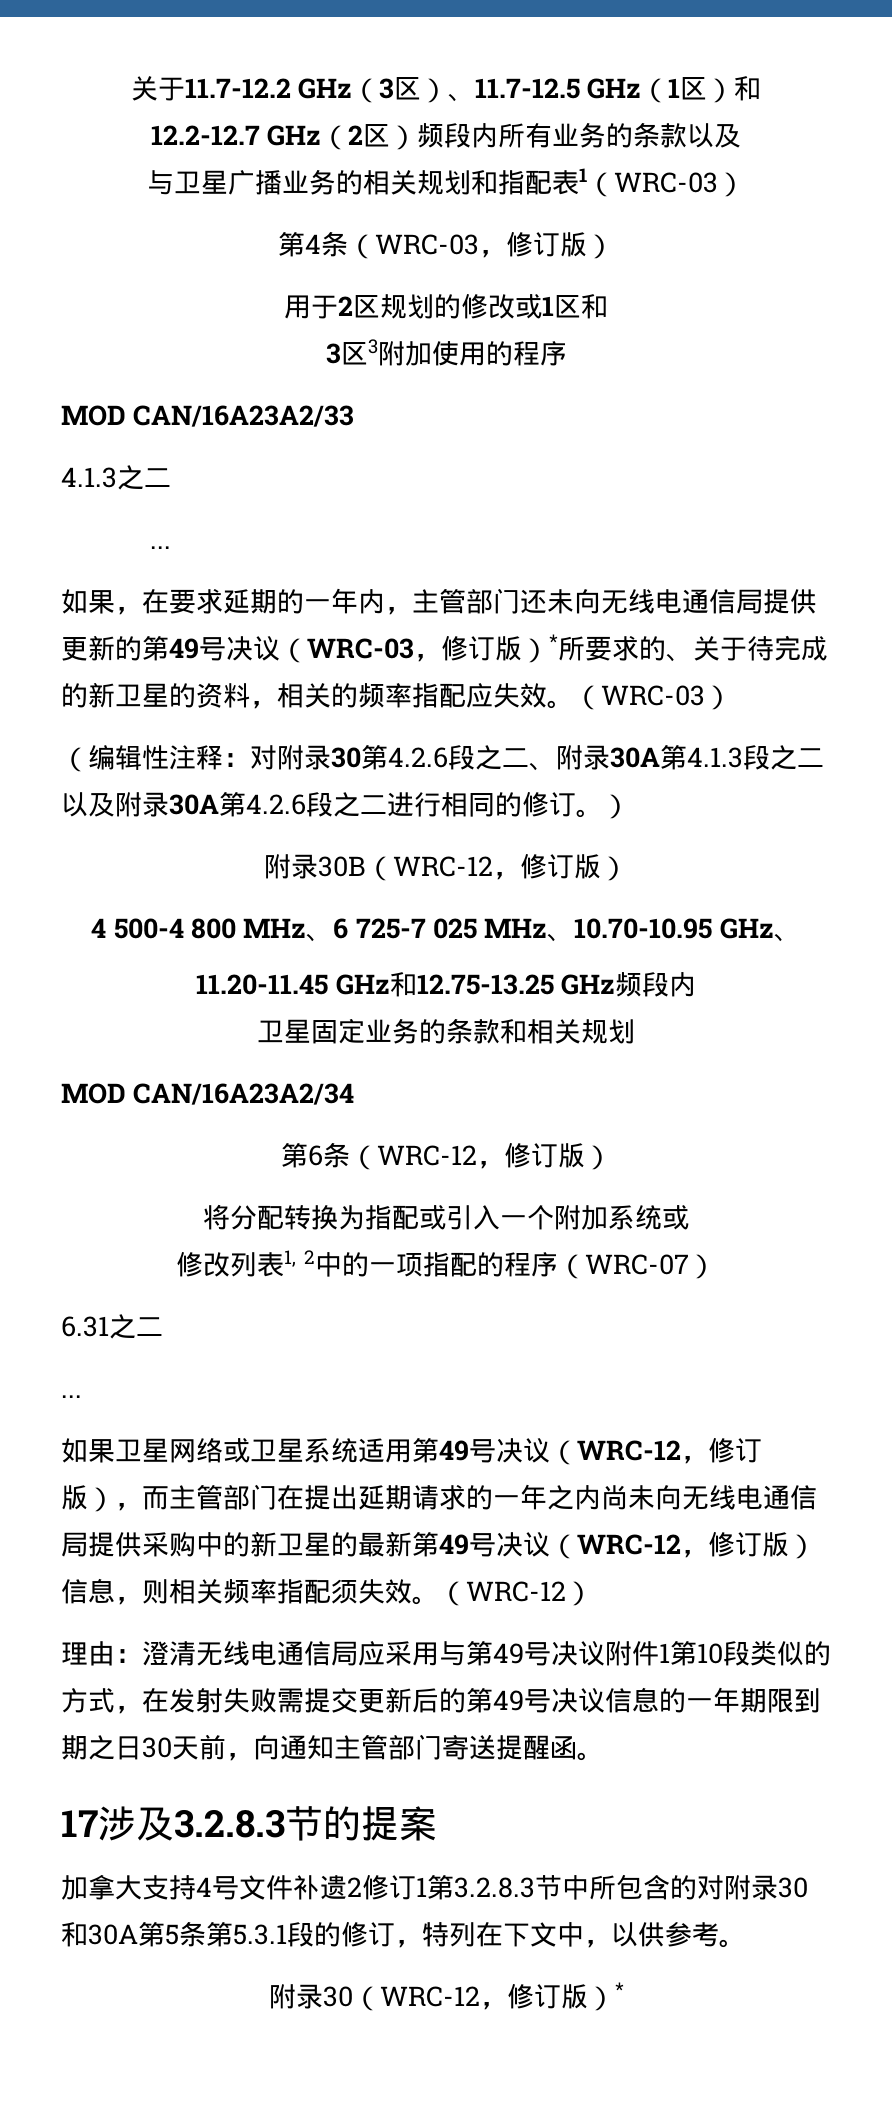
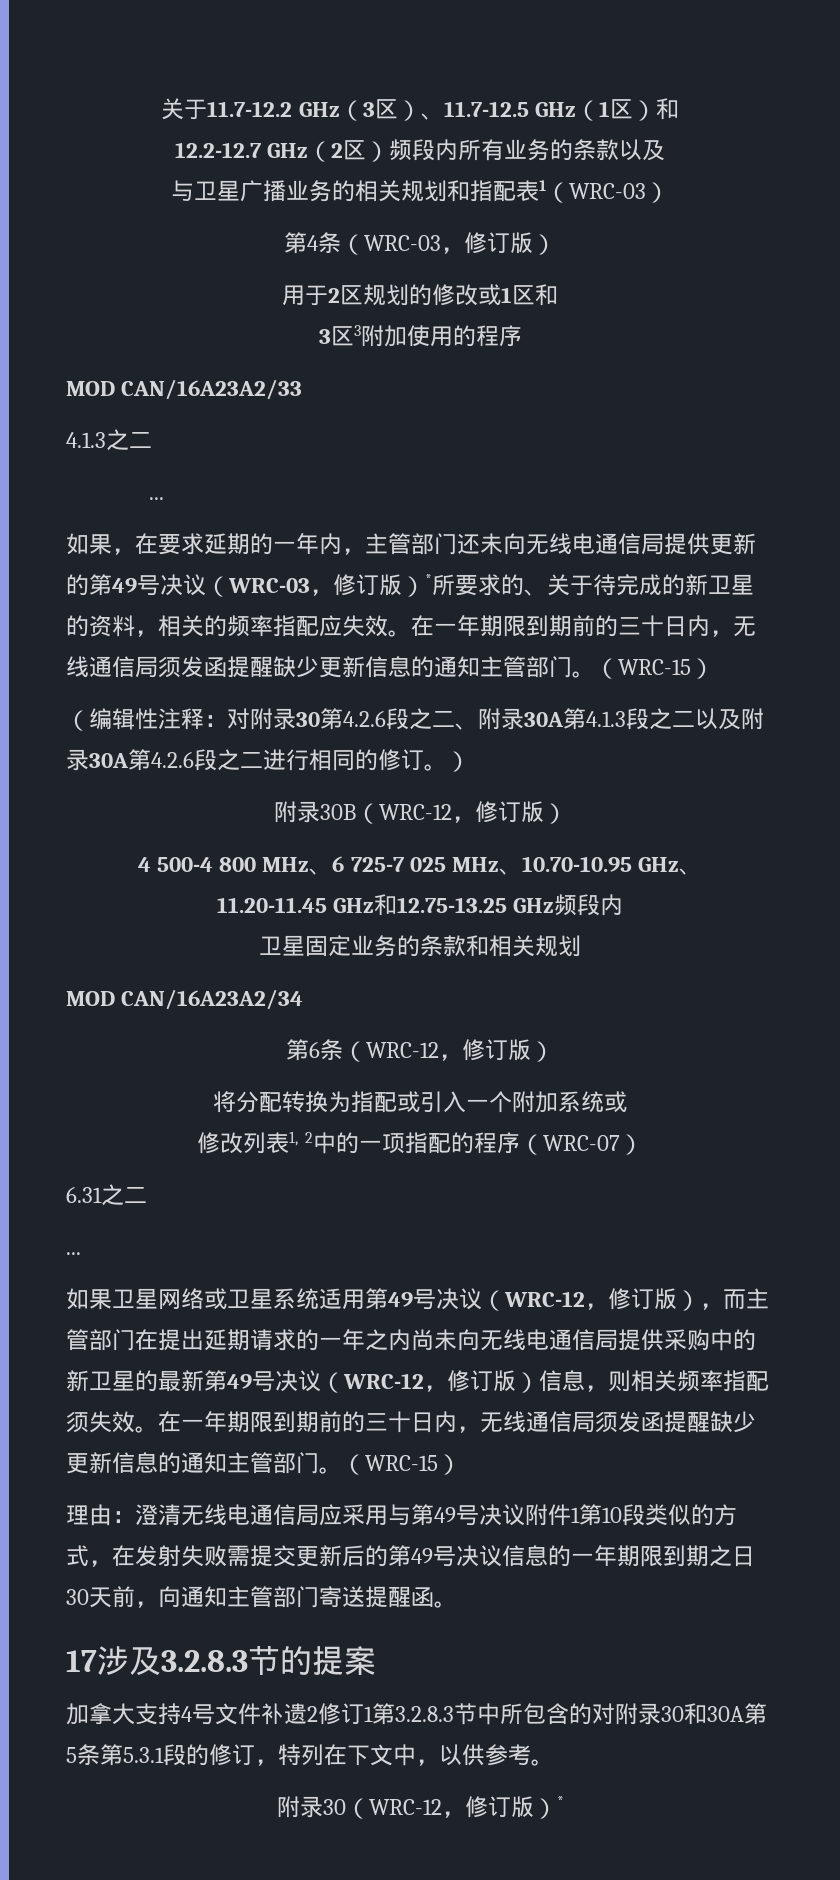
[574,685,705,710] （WRC-03 -> [411,615,756,637] [66,656,691,679] 在一年期限到期前的三十日内，无线通信局须发函提醒缺少更新信息的通知主管部门。（WRC-15
[439,1581,566,1606] （WRC-12 -> [158,1411,756,1433] [66,1452,438,1475] 在一年期限到期前的三十日内，无线通信局须发函提醒缺少更新信息的通知主管部门。（WRC-15

